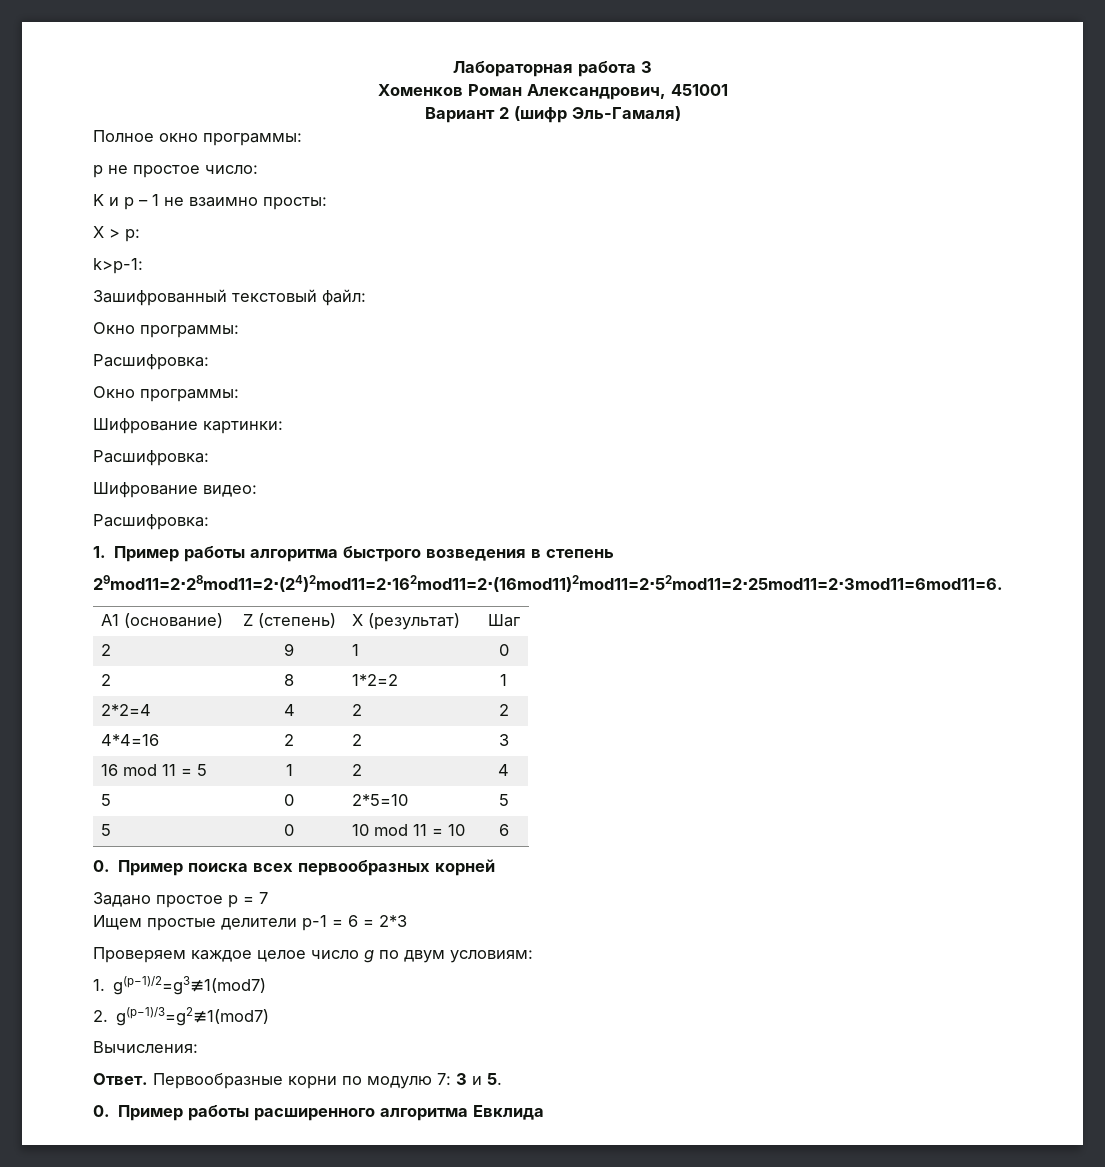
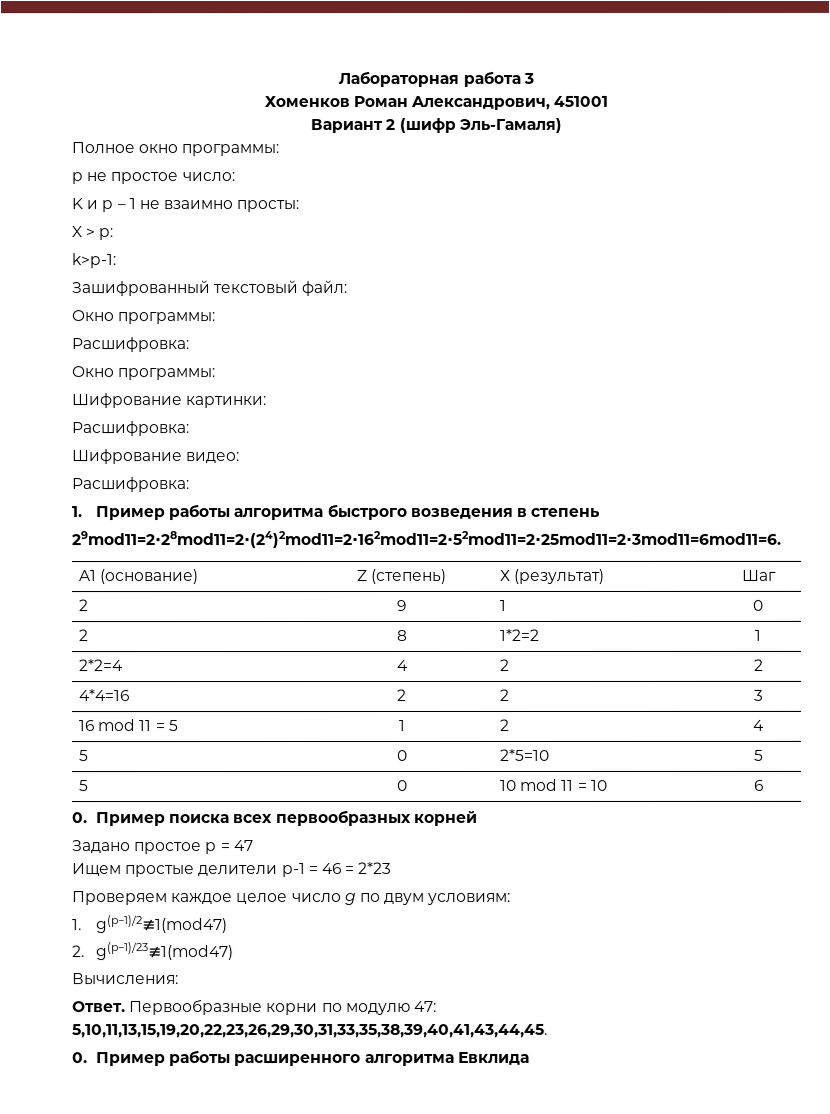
[93,575,1003,592] 29mod11=2⋅28mod11=2⋅(24)2mod11=2⋅162mod11=2⋅(16mod11)2mod11=2⋅52mod11=2⋅25mod11=2⋅3mod11=6mod11=6. -> [71,530,781,549] 29mod11=2⋅28mod11=2⋅(24)2mod11=2⋅162mod11=2⋅52mod11=2⋅25mod11=2⋅3mod11=6mod11=6.
[259,892,268,904] 7 -> [233,840,254,852] 47
[348,915,407,927] 6 = 2*3 -> [321,862,393,875] 46 = 2*23
[113,976,267,995] g(p−1)/2=g3≢1(mod7) -> [96,915,229,934] g(p−1)/2≢1(mod47)
[116,1007,270,1026] g(p−1)/3=g2≢1(mod7) -> [96,942,235,961] g(p−1)/23≢1(mod47)
[437,1073,502,1085] 7: 3 и 5. -> [413,1000,437,1013] [72,1023,548,1039] 47: 5,10,11,13,15,19,20,22,23,26,29,30,31,33,35,38,39,40,41,43,44,45.

